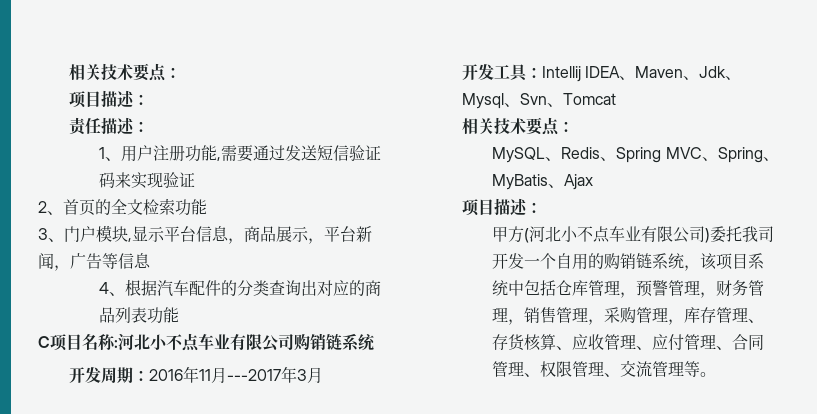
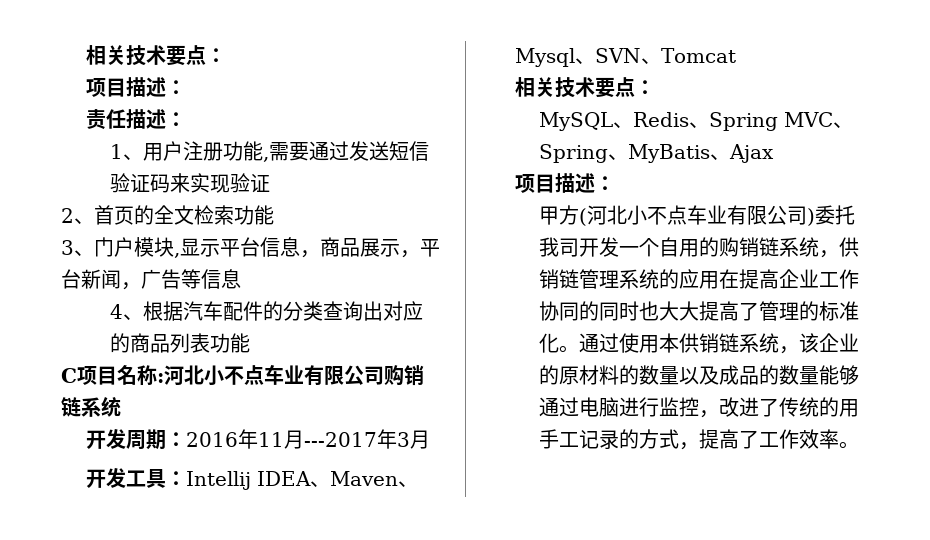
[699,66,742,80] [461,93,547,109] Jdk、Mysql、Svn -> [514,48,641,67] Mysql、SVN
[700,253,765,270] [492,280,765,298] [492,307,765,325] [492,334,765,351] [492,360,701,377] 该项目系统中包括仓库管理，预警管理，财务管理，销售管理，采购管理，库存管理、存货核算、应收管理、应付管理、合同管理、权限管理、交流管理等 -> [839,237,860,257] [539,269,860,289] [539,301,860,321] [539,333,860,354] [539,365,860,385] [539,397,860,418] [539,429,840,450] 供销链管理系统的应用在提高企业工作协同的同时也大大提高了管理的标准化。通过使用本供销链系统，该企业的原材料的数量以及成品的数量能够通过电脑进行监控，改进了传统的用手工记录的方式，提高了工作效率

